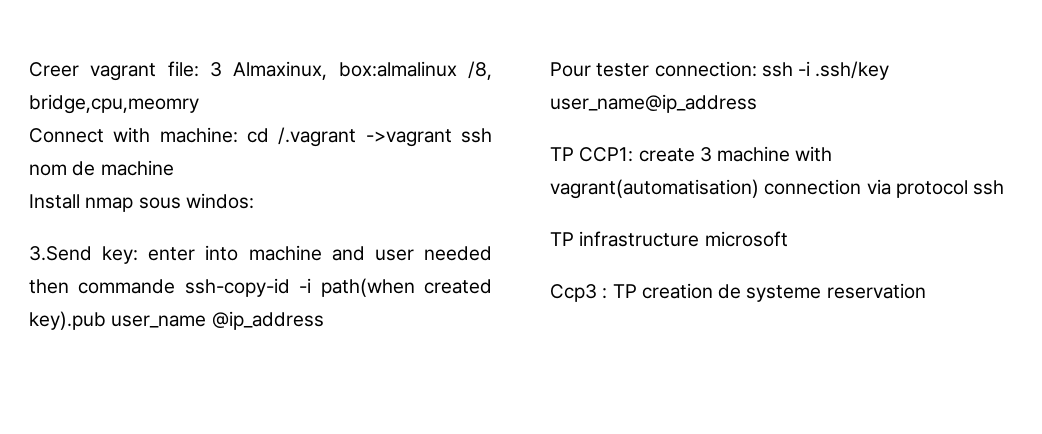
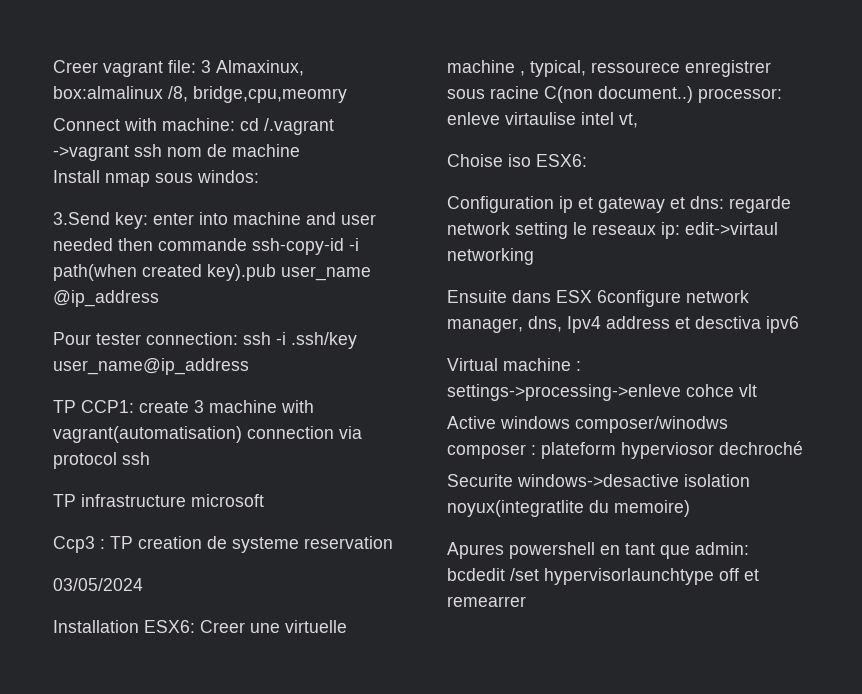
(926, 291) none -> [53,578,143,591] [53,620,347,633] [447,60,771,77] [447,86,782,103] [447,112,638,128] [447,154,587,167] [447,196,791,213] [447,222,778,239] [447,248,534,265] [447,290,749,307] [447,316,799,333] [447,358,581,371] [447,384,757,401] [447,416,728,433] [447,441,803,459] [447,474,750,487] [447,500,690,517] [447,542,749,559] [447,568,759,585] [447,596,526,607] // 03/05/2024 // Installation ESX6: Creer une virtuelle machine , typical, ressourece enregistrer sous racine C(non document..) processor: enleve virtaulise intel vt, // Choise iso ESX6: // Configuration ip et gateway et dns: regarde network setting le reseaux ip: edit->virtaul networking // Ensuite dans ESX 6configure network manager, dns, Ipv4 address et desctiva ipv6 // Virtual machine : settings->processing->enleve cohce vlt // Active windows composer/winodws composer : plateform hyperviosor dechroché // Securite windows->desactive isolation noyux(integratlite du memoire) // Apures powershell en tant que admin: bcdedit /set hypervisorlaunchtype off et remearrer

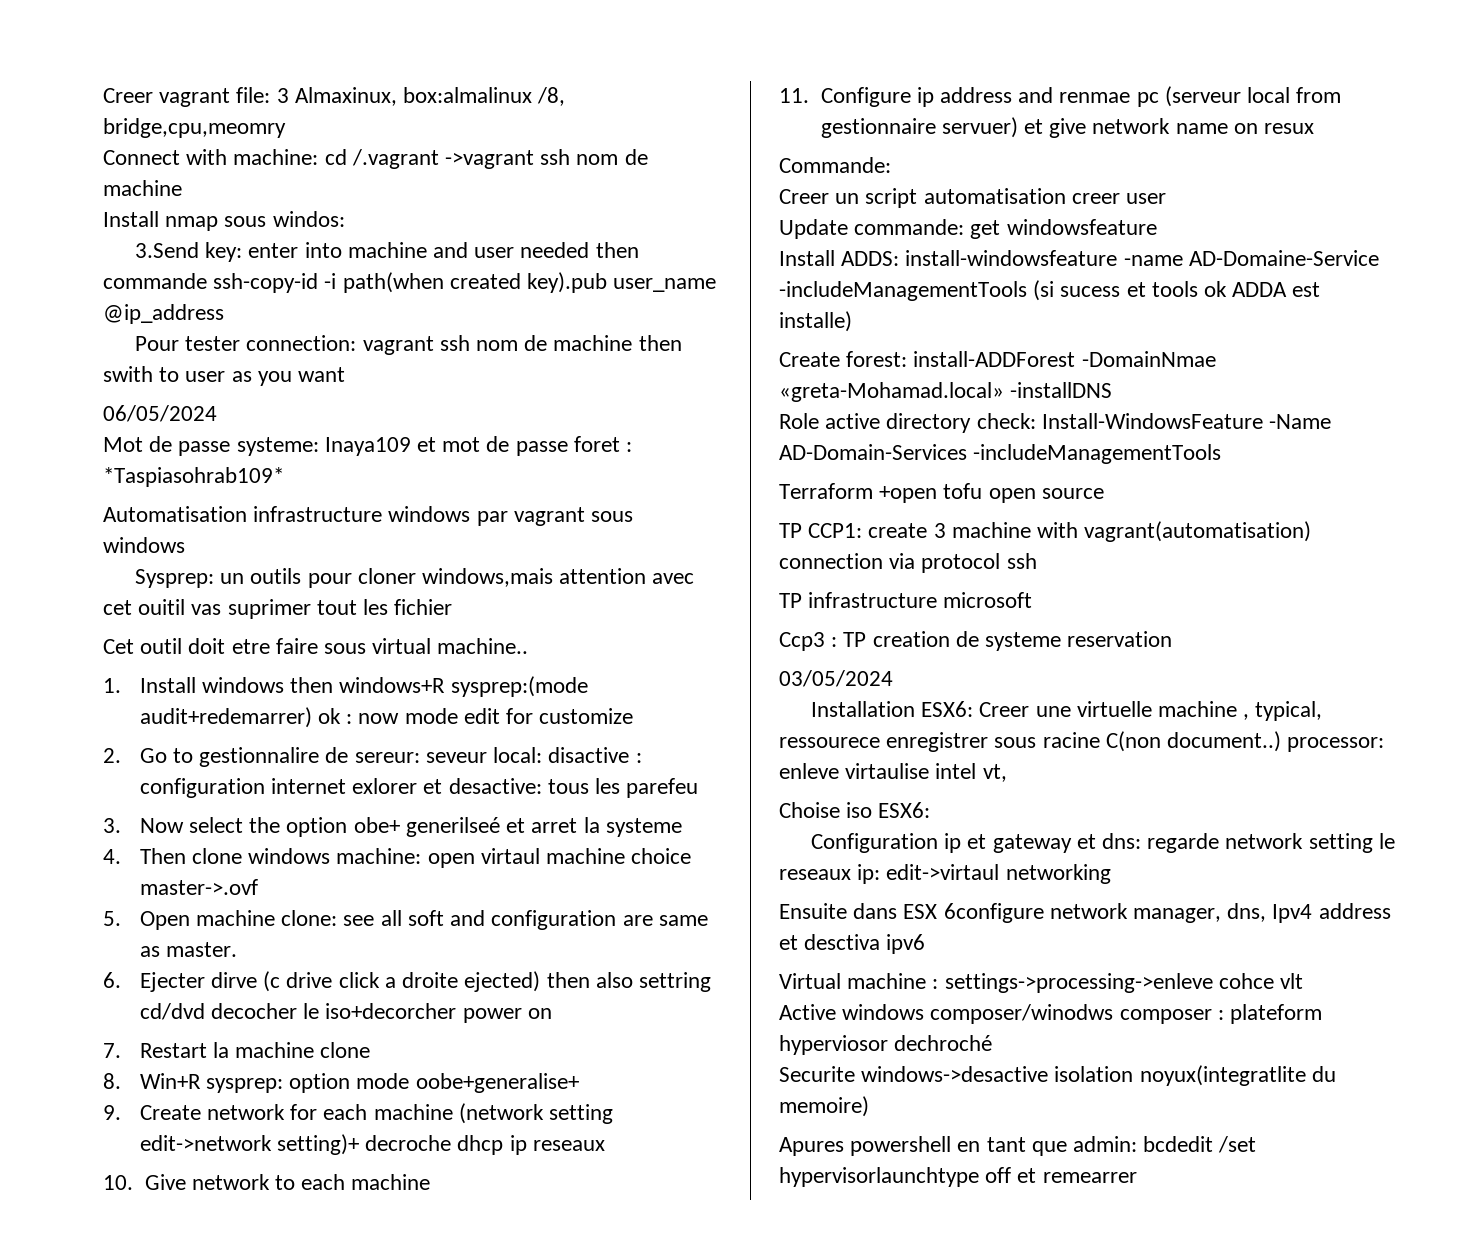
[243,332,357,349] [53,358,249,375] ssh -i .ssh/key user_name@ip_address -> [362,335,682,355] [103,366,346,386] [103,405,217,422] [103,436,633,456] [103,467,284,487] [103,506,634,526] [103,537,185,553] [135,568,695,588] [103,599,453,619] [103,638,529,654] [103,676,588,697] [139,707,634,728] [103,747,642,767] [139,778,699,798] [103,817,682,837] [103,848,692,868] [139,879,258,895] [103,910,708,930] [139,942,238,957] [103,971,711,992] [139,1003,552,1023] [103,1042,371,1058] [103,1073,579,1093] [103,1103,614,1124] [139,1134,605,1155] [103,1174,431,1190] [779,86,1342,107] [820,117,1314,138] [779,157,891,173] [779,188,1167,208] [779,219,1157,239] [779,250,1379,266] [779,280,1321,301] [779,311,852,332] [779,351,1216,367] [779,382,1113,402] [779,413,1332,433] [779,444,1222,464] [779,483,1104,503] vagrant ssh nom de machine then swith to user as you want // 06/05/2024 // Mot de passe systeme: Inaya109 et mot de passe foret : *Taspiasohrab109* // Automatisation infrastructure windows par vagrant sous windows // Sysprep: un outils pour cloner windows,mais attention avec cet ouitil vas suprimer tout les fichier // Cet outil doit etre faire sous virtual machine.. // 1. Install windows then windows+R sysprep:(mode audit+redemarrer) ok : now mode edit for customize // 2. Go to gestionnalire de sereur: seveur local: disactive : configuration internet exlorer et desactive: tous les parefeu // 3. Now select the option obe+ generilseé et arret la systeme // 4. Then clone windows machine: open virtaul machine choice master->.ovf // 5. Open machine clone: see all soft and configuration are same as master. // 6. Ejecter dirve (c drive click a droite ejected) then also settring cd/dvd decocher le iso+decorcher power on // 7. Restart la machine clone // 8. Win+R sysprep: option mode oobe+generalise+ // 9. Create network for each machine (network setting edit->network setting)+ decroche dhcp ip reseaux // 10. Give network to each machine // 11. Configure ip address and renmae pc (serveur local from gestionnaire servuer) et give network name on resux // Commande: // Creer un script automatisation creer user // Update commande: get windowsfeature // Install ADDS: install-windowsfeature -name AD-Domaine-Service -includeManagementTools (si sucess et tools ok ADDA est installe) // Create forest: install-ADDForest -DomainNmae «greta-Mohamad.local» -installDNS // Role active directory check: Install-WindowsFeature -Name AD-Domain-Services -includeManagementTools // Terraform +open tofu open source

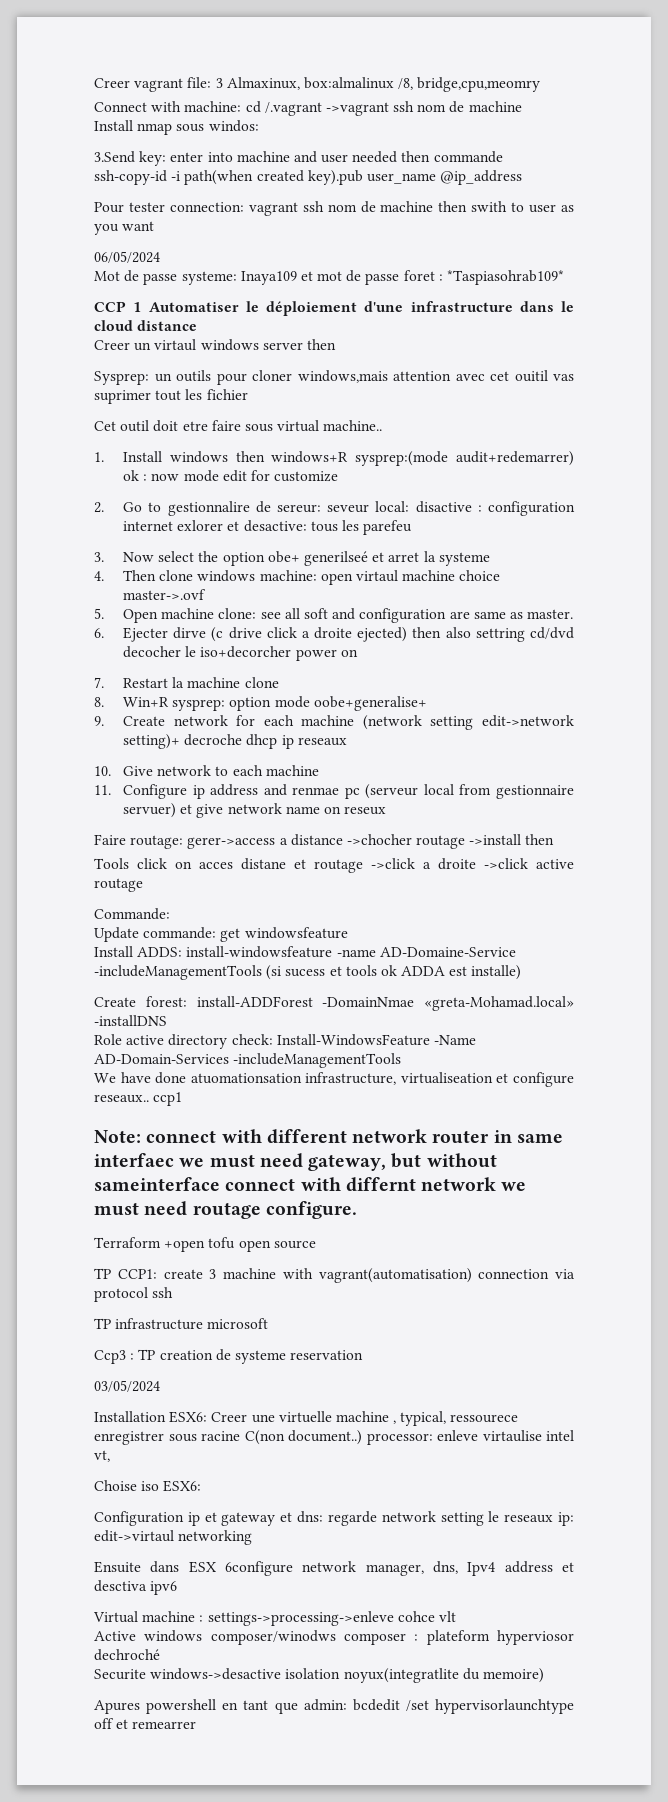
[103,506,634,526] [103,537,185,553] Automatisation infrastructure windows par vagrant sous windows -> [94,301,574,316] [94,320,198,331] [94,339,336,351] CCP 1 Automatiser le déploiement d'une infrastructure dans le cloud distance // Creer un virtaul windows server then
[1263,123,1314,134] [779,157,891,173] [779,188,1167,208] resux // Commande: // Creer un script automatisation creer user -> [344,806,387,815] [94,834,555,849] [94,858,574,873] [94,878,143,892] [94,908,170,920] reseux // Faire routage: gerer->access a distance ->chocher routage ->install then // Tools click on acces distane et routage ->click a droite ->click active routage // Commande:
(1222, 454) none -> [94,1072,574,1087] [94,1092,183,1106] [94,1129,563,1144] [94,1153,497,1171] [94,1177,527,1192] [94,1201,357,1219] // We have done atuomationsation infrastructure, virtualiseation et configure reseaux.. ccp1 // Note: connect with different network router in same interfaec we must need gateway, but without sameinterface connect with differnt network we must need routage configure.

